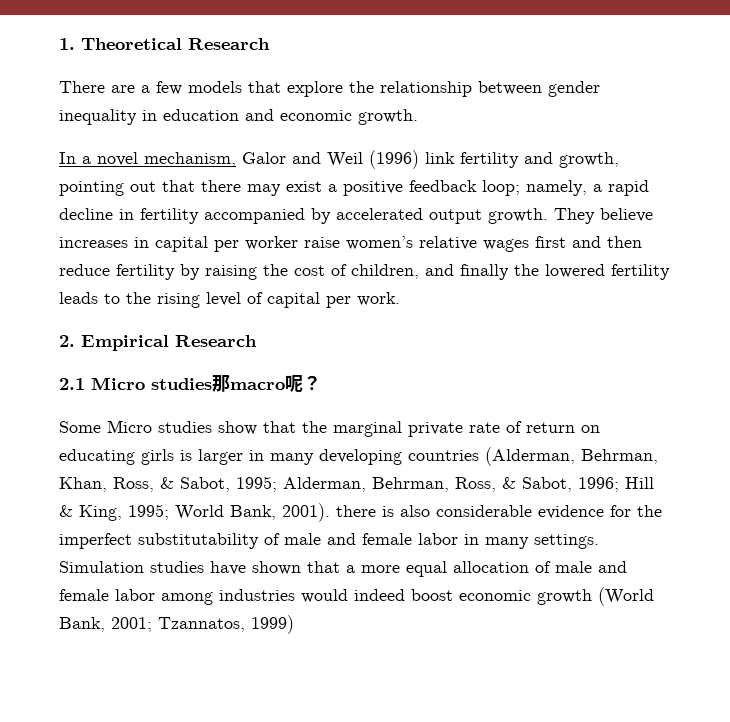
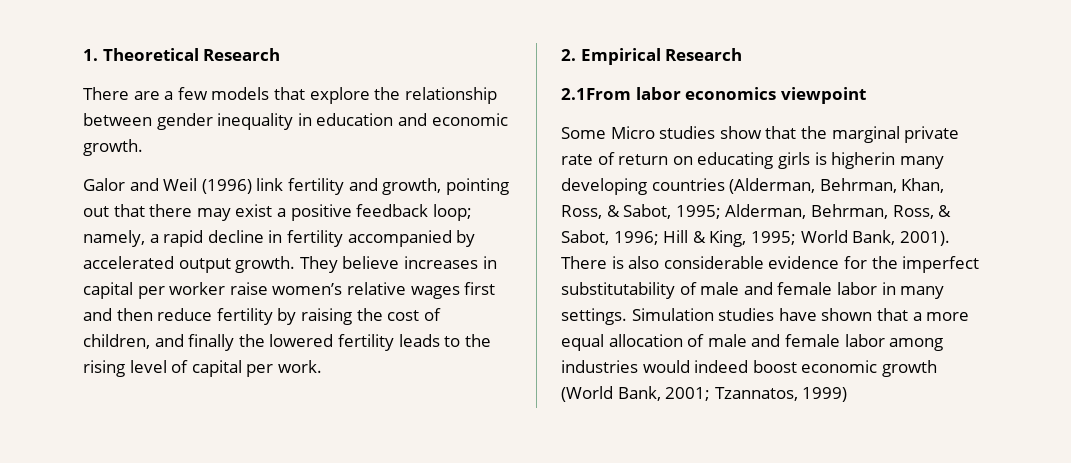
[59,152,236,167] In a novel mechanism, -> (143, 147) none
[59,374,321,392] 2.1 Micro studies那macro呢？ -> [561,87,866,104] 2.1From labor economics viewpoint
[198,449,264,465] larger in -> [831,152,896,169] higherin
[336,505,376,517] there -> [561,256,607,269] There

